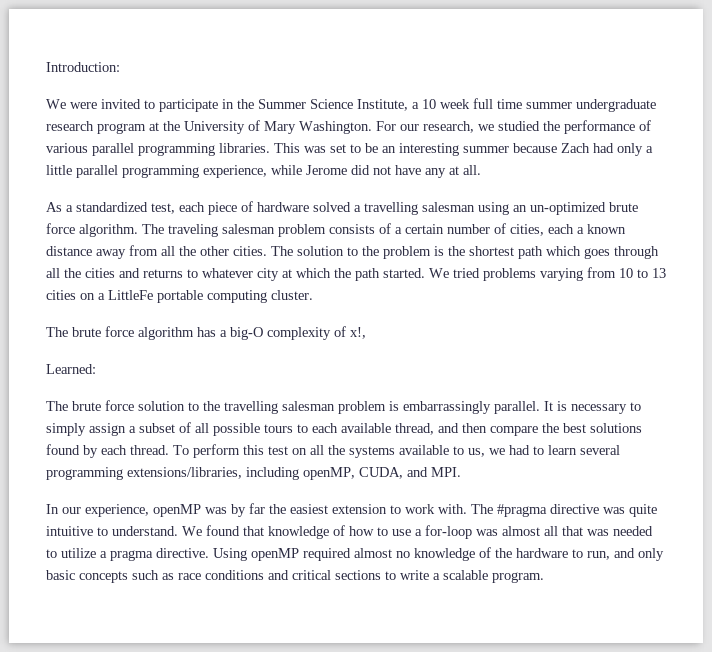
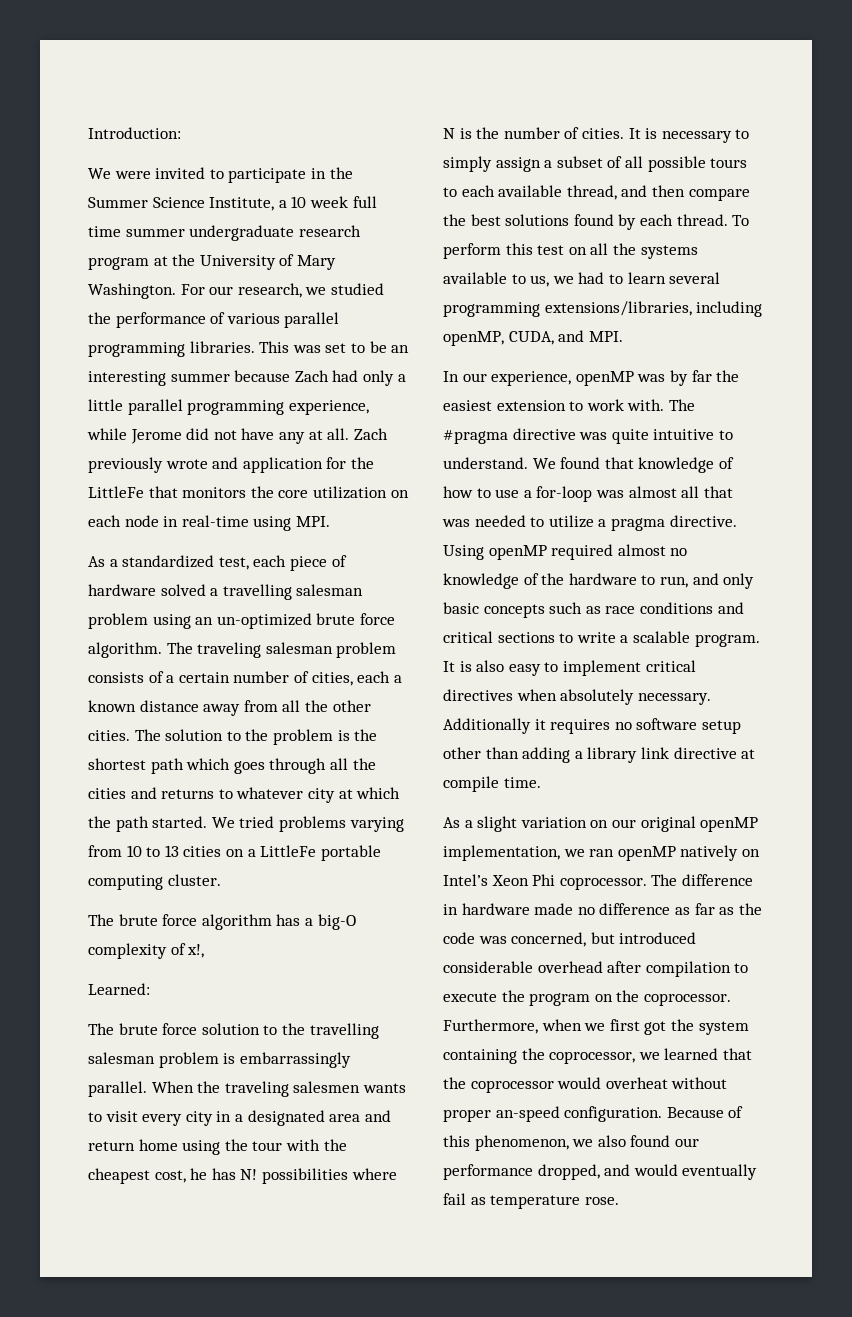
(481, 170) none -> [353,428,388,440] [88,457,374,473] [88,486,409,499] [88,515,330,531] Zach previously wrote and application for the LittleFe that monitors the core utilization on each node in real-time using MPI.
(475, 207) none -> [88,613,148,629] problem
(540, 407) none -> [151,1081,406,1097] [88,1110,391,1126] [88,1139,347,1155] [88,1168,397,1184] [443,127,624,139] When the traveling salesmen wants to visit every city in a designated area and return home using the tour with the cheapest cost, he has N! possibilities where N is the number of cities.
(544, 577) none -> [443,660,696,676] [443,689,711,705] [443,718,741,734] [443,747,756,763] [443,776,541,792] [443,816,759,832] [443,845,760,861] [443,874,753,890] [443,903,762,915] [443,932,697,947] [443,961,749,977] [443,990,731,1006] [443,1019,749,1035] [443,1048,752,1064] [443,1077,728,1093] [443,1106,744,1122] [443,1135,699,1151] [443,1164,758,1180] [443,1193,619,1209] It is also easy to implement critical directives when absolutely necessary. Additionally it requires no software setup other than adding a library link directive at compile time. // As a slight variation on our original openMP implementation, we ran openMP natively on Intel’s Xeon Phi coprocessor. The difference in hardware made no difference as far as the code was concerned, but introduced considerable overhead after compilation to execute the program on the coprocessor. Furthermore, when we first got the system containing the coprocessor, we learned that the coprocessor would overheat without proper an-speed configuration. Because of this phenomenon, we also found our performance dropped, and would eventually fail as temperature rose.

